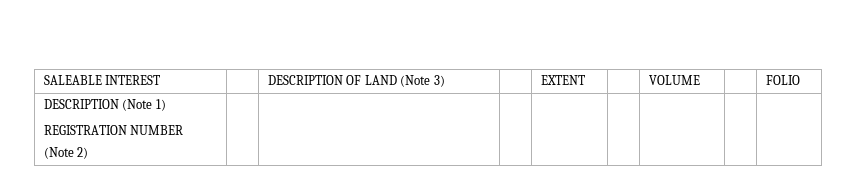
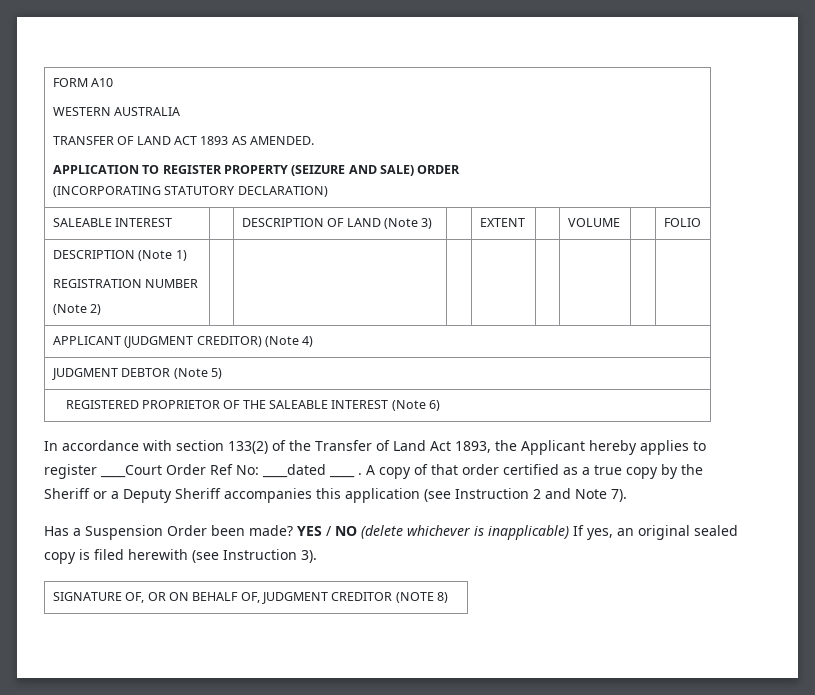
(43, 80) none -> [52,78,114,87] [52,107,181,116] [52,136,315,145] [52,165,461,176] [52,186,328,197] FORM A10 // WESTERN AUSTRALIA // TRANSFER OF LAND ACT 1893 AS AMENDED. // APPLICATION TO REGISTER PROPERTY (SEIZURE AND SALE) ORDER // (INCORPORATING STATUTORY DECLARATION) //
(89, 153) none -> [52,336,314,348] [51,368,222,380] [65,400,441,411] [44,440,706,455] [44,464,355,479] [358,464,703,479] [44,488,627,503] [44,525,738,540] [44,549,317,564] [52,592,449,604] // APPLICANT (JUDGMENT CREDITOR) (Note 4) // JUDGMENT DEBTOR (Note 5) // REGISTERED PROPRIETOR OF THE SALEABLE INTEREST (Note 6) // In accordance with section 133(2) of the Transfer of Land Act 1893, the Applicant hereby applies to register ____Court Order Ref No: ____dated ____ . A copy of that order certified as a true copy by the Sheriff or a Deputy Sheriff accompanies this application (see Instruction 2 and Note 7). // Has a Suspension Order been made? YES / NO (delete whichever is inapplicable) If yes, an original sealed copy is filed herewith (see Instruction 3). // SIGNATURE OF, OR ON BEHALF OF, JUDGMENT CREDITOR (NOTE 8)

